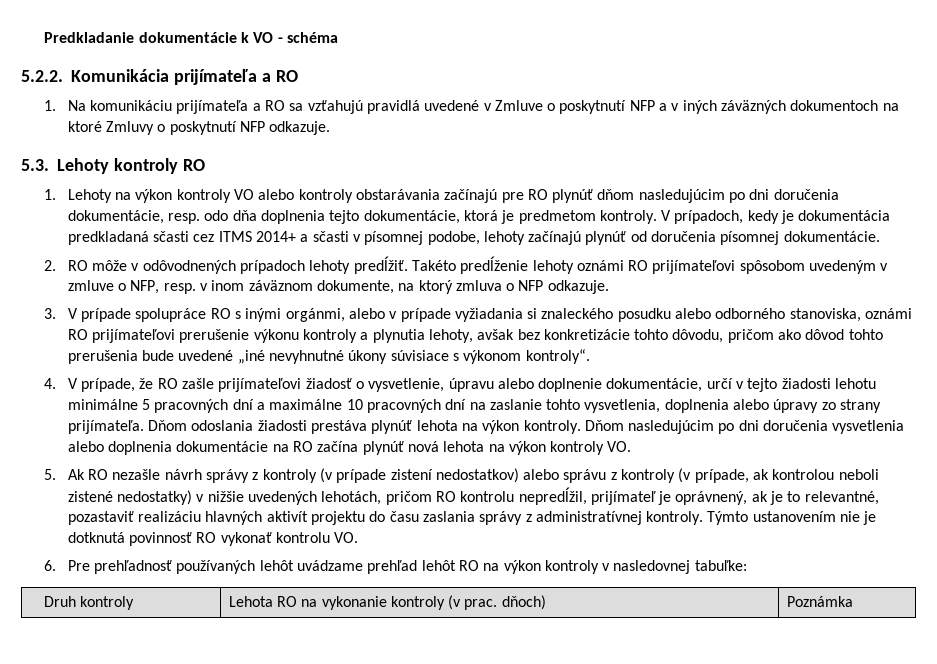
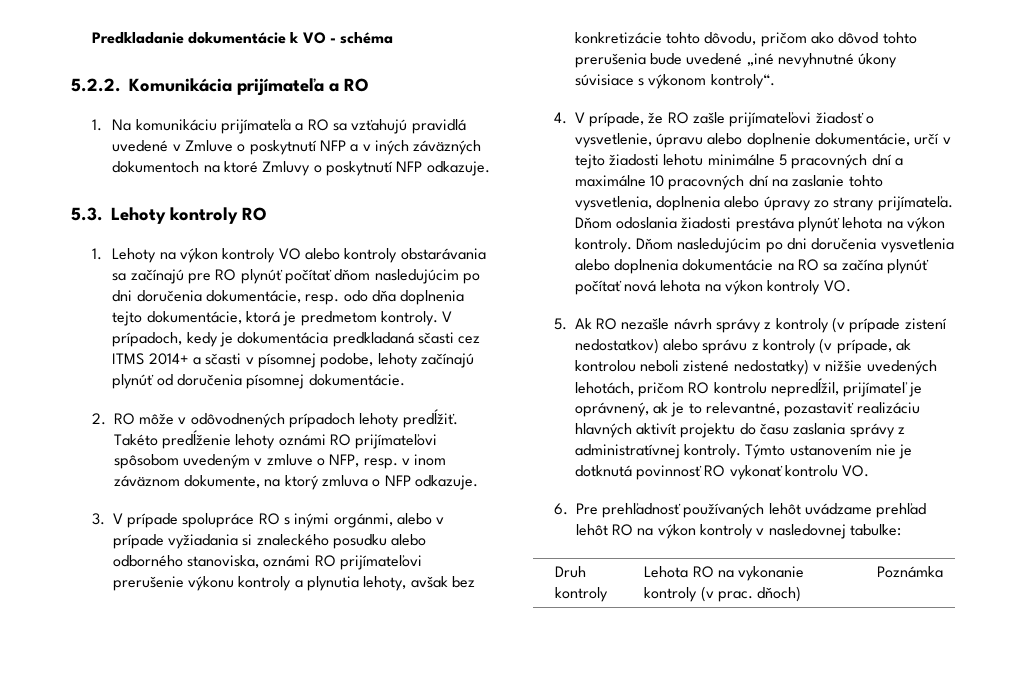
(440, 194) none -> [112,273,127,281] sa
(594, 196) none -> [284,269,332,284] počítať
(313, 446) none -> [823,263,838,271] sa
(404, 448) none -> [574,280,622,295] počítať

